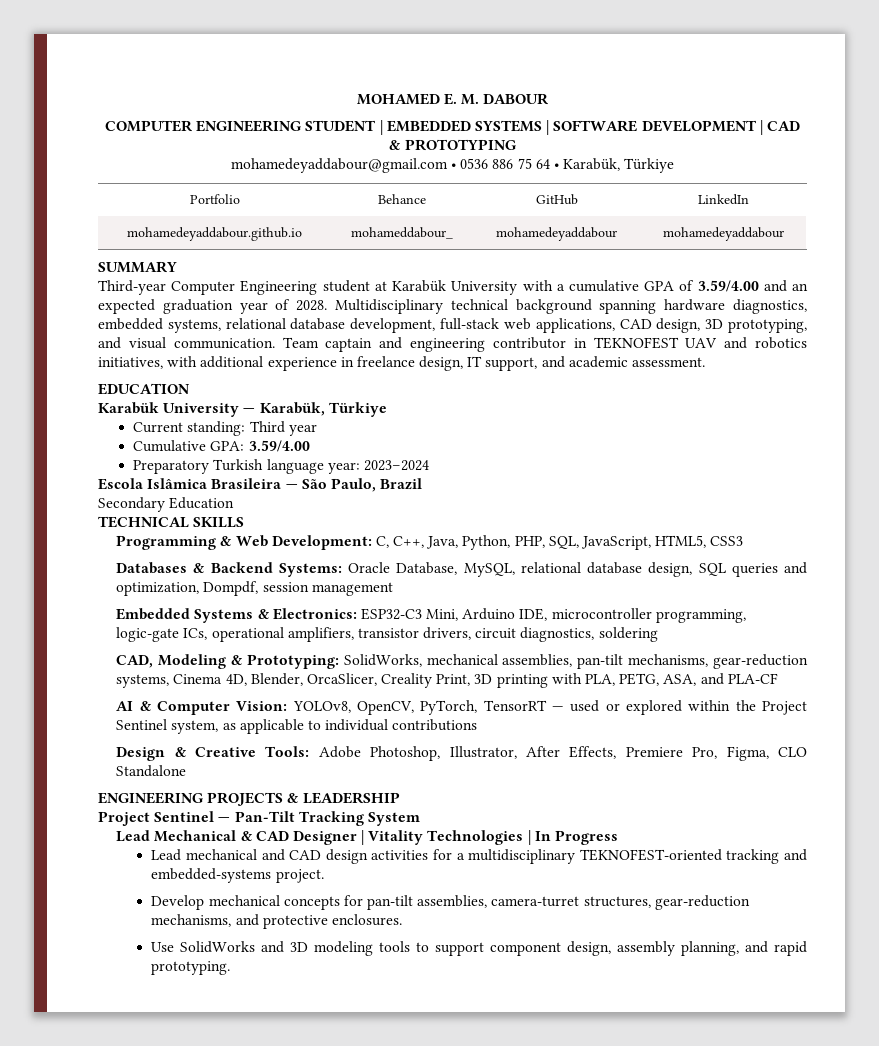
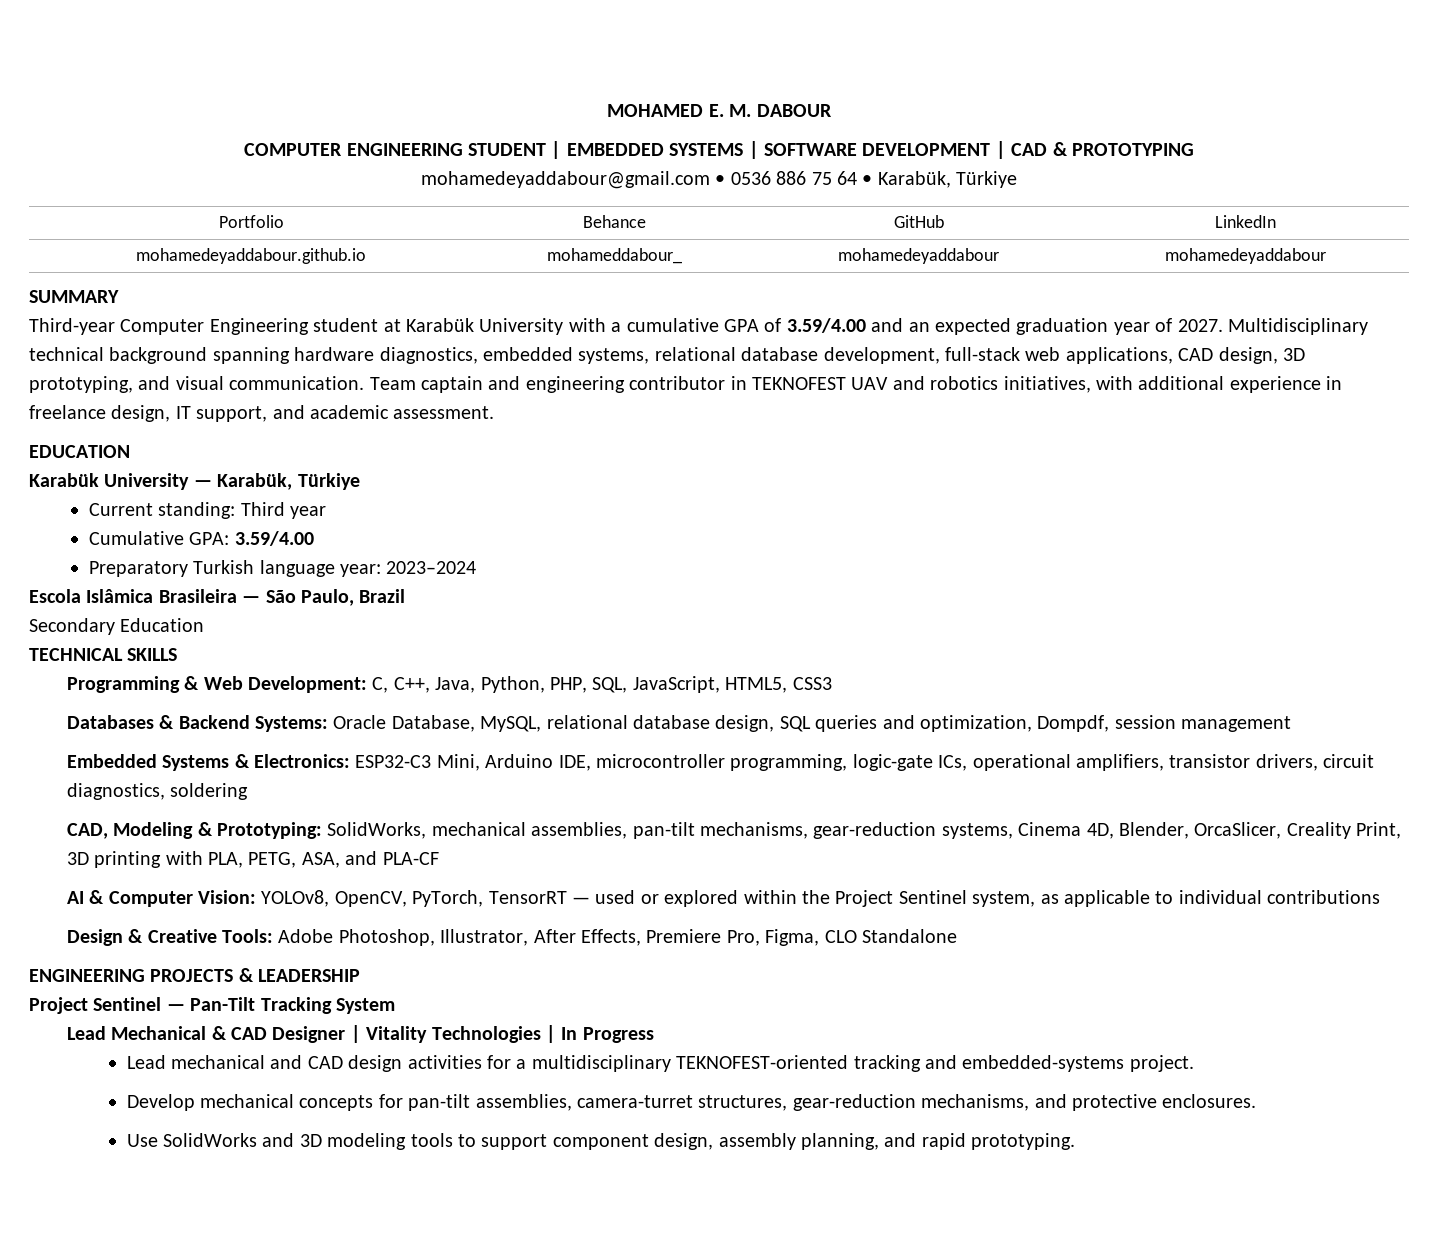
[296,300,328,311] 2028. -> [1177,319,1223,332] 2027.

